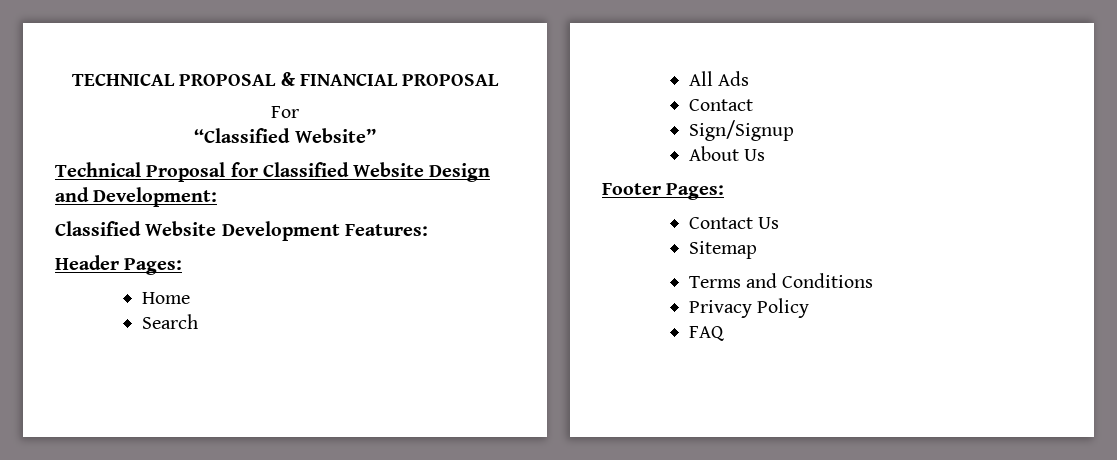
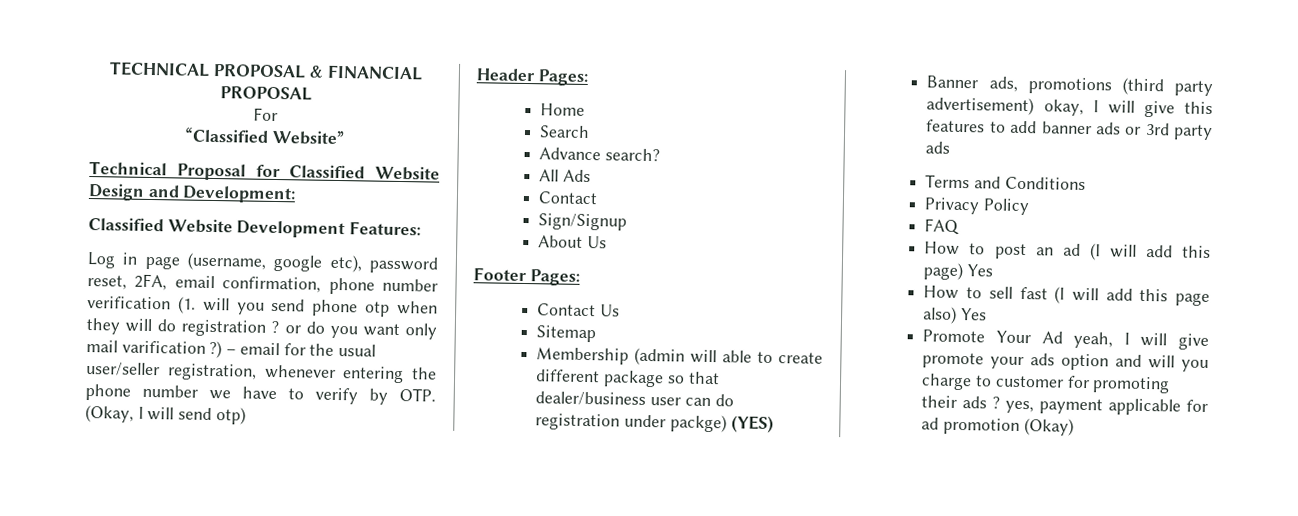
(428, 230) none -> [87,251,438,274] [87,273,438,295] [87,295,438,317] [86,317,437,340] [86,339,377,359] [86,361,437,384] [85,383,436,405] [85,404,246,425] // Log in page (username, google etc), password reset, 2FA, email confirmation, phone number verification (1. will you send phone otp when they will do registration ? or do you want only mail varification ?) – email for the usual user/seller registration, whenever entering the phone number we have to verify by OTP. (Okay, I will send otp)
(198, 321) none -> [539,147,661,162] // Advance search?
(757, 250) none -> [536,347,823,366] [536,369,720,388] [535,391,734,407] [535,413,774,434] [926,75,1213,97] [926,96,1213,118] [926,119,1213,141] [925,141,951,154] // Membership (admin will able to create different package so that dealer/business user can do registration under packge) (YES) // Banner ads, promotions (third party advertisement) okay, I will give this features to add banner ads or 3rd party ads
(724, 333) none -> [924,241,1211,261] [923,262,994,281] [923,285,1210,307] [922,306,988,324] [922,329,1209,350] [922,352,1209,372] [921,373,1171,394] [921,395,1208,416] [921,417,1074,436] // How to post an ad (I will add this page) Yes // How to sell fast (I will add this page also) Yes // Promote Your Ad yeah, I will give promote your ads option and will you charge to customer for promoting their ads ? yes, payment applicable for ad promotion (Okay)

